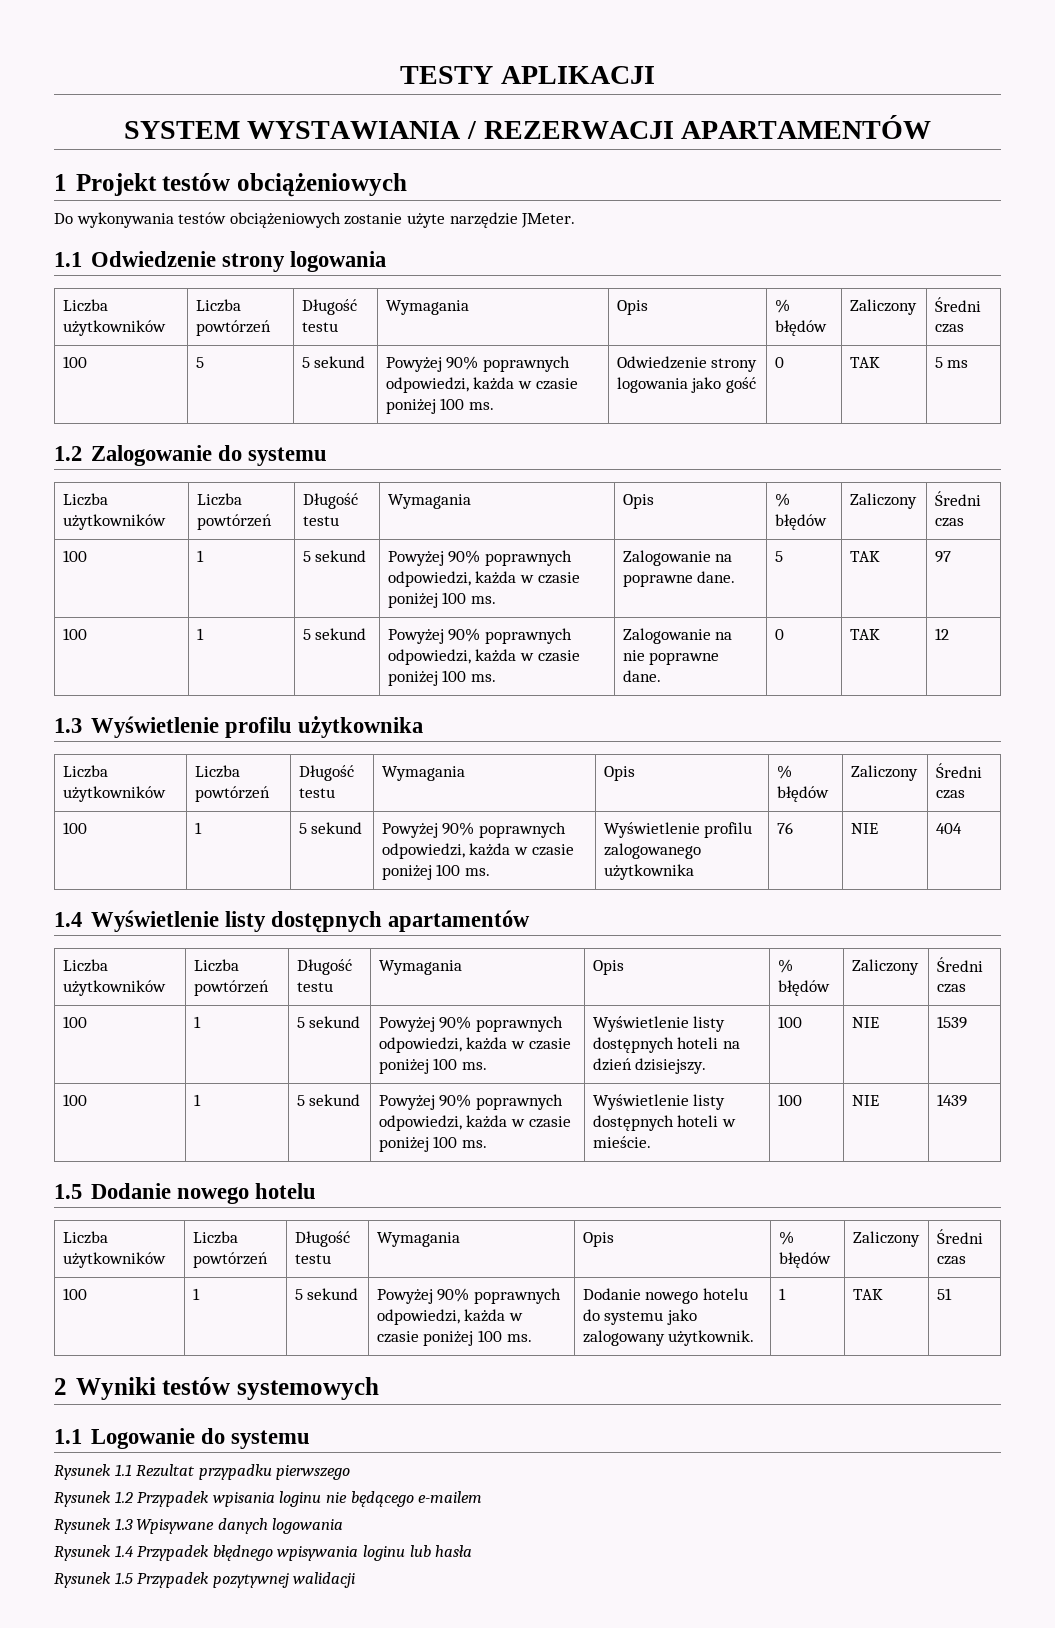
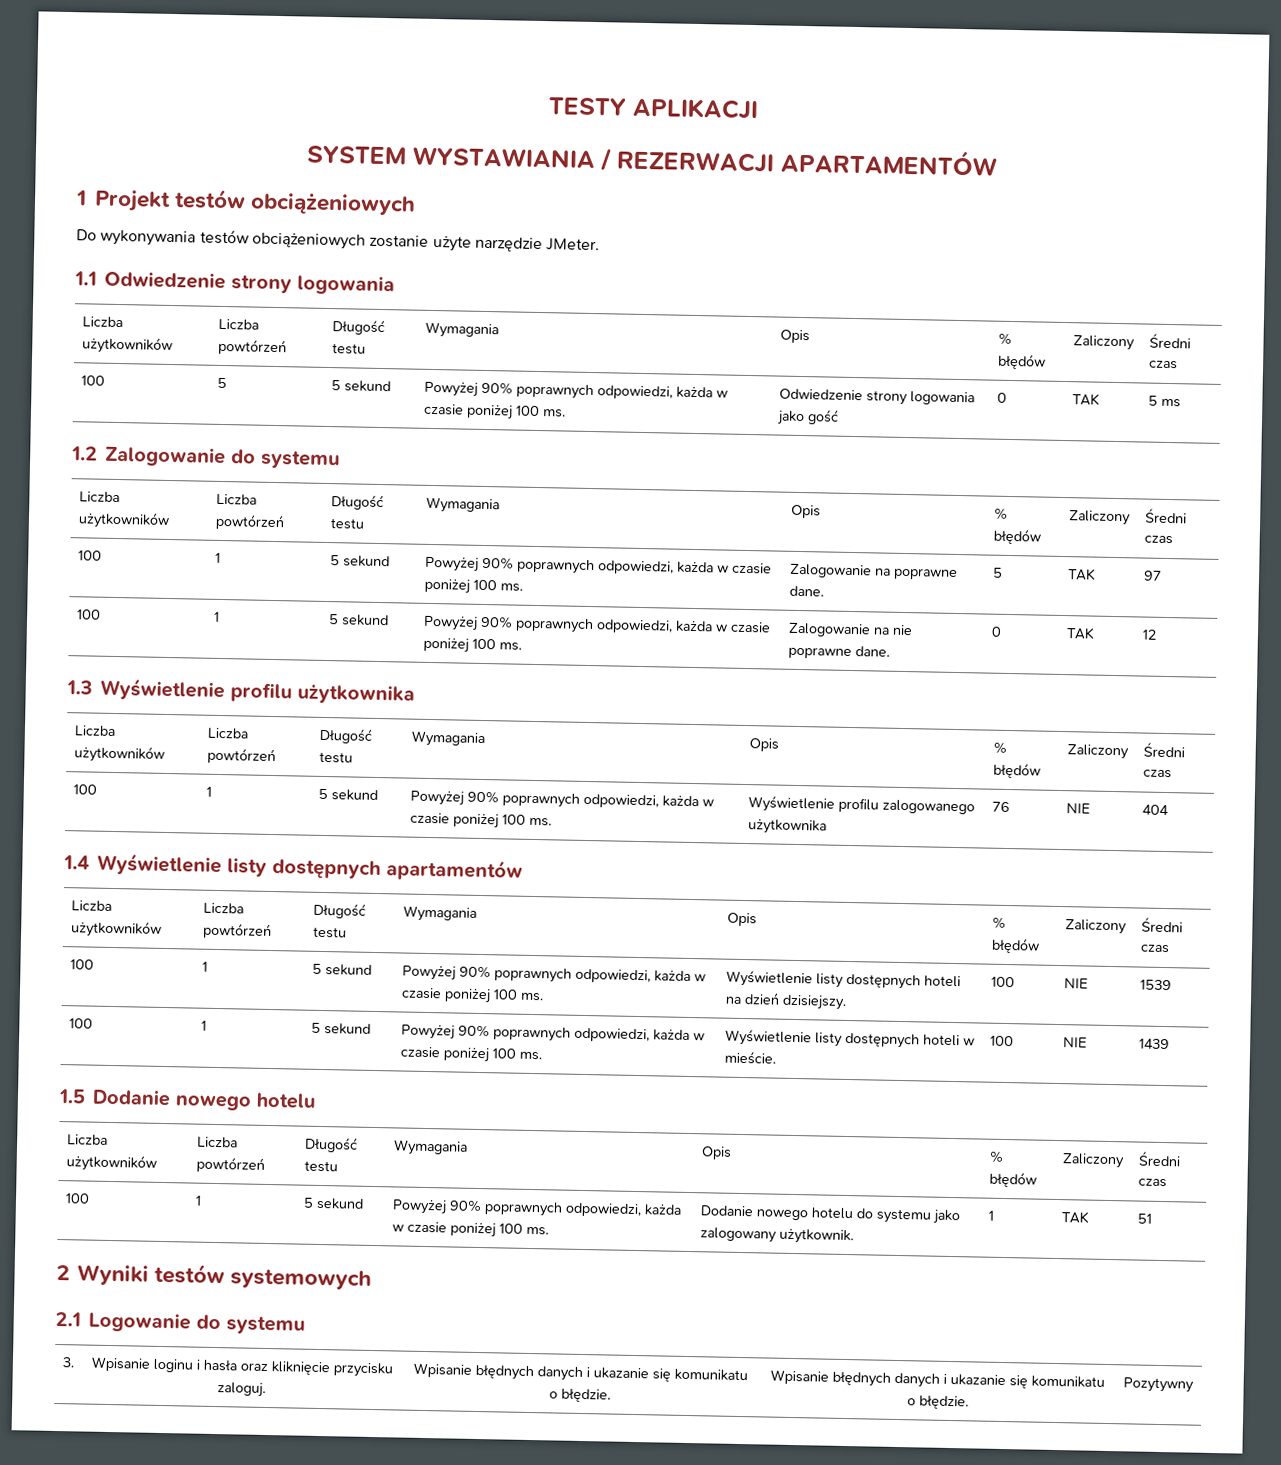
[54,1429,82,1444] 1.1 -> [55,1311,81,1327] 2.1
[54,1464,351,1480] [54,1491,483,1507] [54,1518,344,1534] [54,1545,473,1561] [54,1572,356,1588] // Rysunek 1.1 Rezultat przypadku pierwszego // Rysunek 1.2 Przypadek wpisania loginu nie będącego e-mailem // Rysunek 1.3 Wpisywane danych logowania // Rysunek 1.4 Przypadek błędnego wpisywania loginu lub hasła // Rysunek 1.5 Przypadek pozytywnej walidacji -> [61,1357,75,1368] [90,1356,393,1378] [217,1382,266,1397] [412,1362,748,1382] [549,1388,611,1403] [770,1369,1105,1389] [906,1395,969,1410] [1122,1377,1194,1393] // 3. | Wpisanie loginu i hasła oraz kliknięcie przycisku zaloguj. | Wpisanie błędnych danych i ukazanie się komunikatu o błędzie. | Wpisanie błędnych danych i ukazanie się komunikatu o błędzie. | Pozytywny

